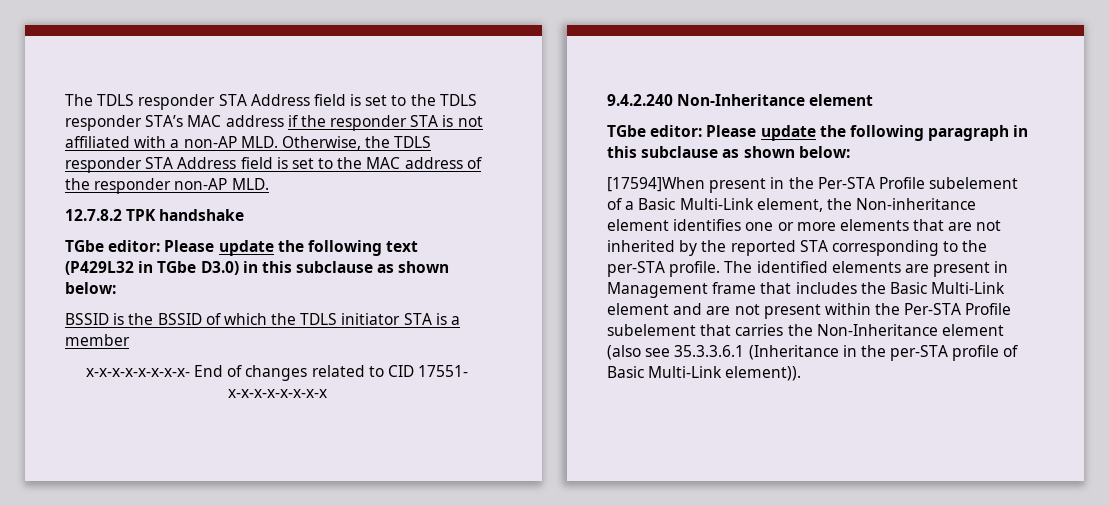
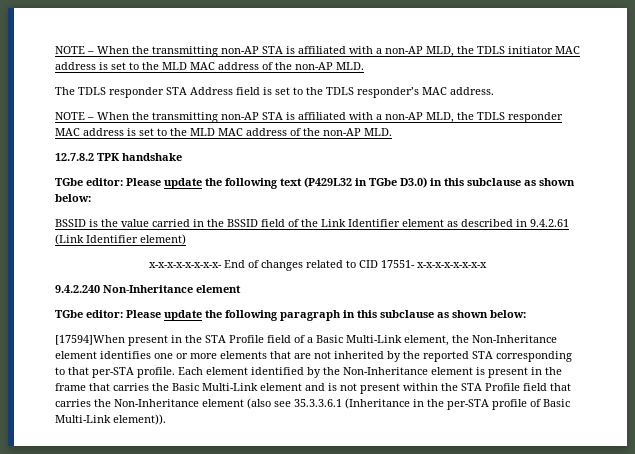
(65, 100) none -> [55,46,580,57] [55,62,364,70] NOTE – When the transmitting non-AP STA is affiliated with a non-AP MLD, the TDLS initiator MAC address is set to the MLD MAC address of the non-AP MLD. //
[65,115,483,131] [65,136,432,150] [65,157,482,173] [65,178,172,194] responder STA’s MAC address if the responder STA is not affiliated with a non-AP MLD. Otherwise, the TDLS responder STA Address field is set to the MAC address of the responder -> [357,87,494,98] [55,112,563,123] [55,128,320,136] responder’s MAC address. // NOTE – When the transmitting non-AP STA is affiliated with a non-AP MLD, the TDLS responder MAC address is set to the MLD MAC address of the
[157,313,461,325] [65,334,130,346] BSSID of which the TDLS initiator STA is a member -> [121,219,569,227] [55,234,186,245] value carried in the BSSID field of the Link Identifier element as described in 9.4.2.61 (Link Identifier element)
[817,177,1019,189] Per-STA Profile subelement -> [205,335,291,343] STA Profile field
[856,198,977,210] Non-inheritance -> [472,335,557,343] Non-Inheritance
[962,240,988,252] the -> [68,367,89,375] that
[724,261,1009,277] [607,282,708,298] The identified elements are present in Management -> [178,367,562,378] Each element identified by the Non-Inheritance element is present in the
[795,282,857,294] includes -> [113,383,149,391] carries
[706,306,731,315] are -> [328,383,337,391] is
[904,303,1012,315] [607,324,696,336] Per-STA Profile subelement -> [461,383,547,391] STA Profile field

